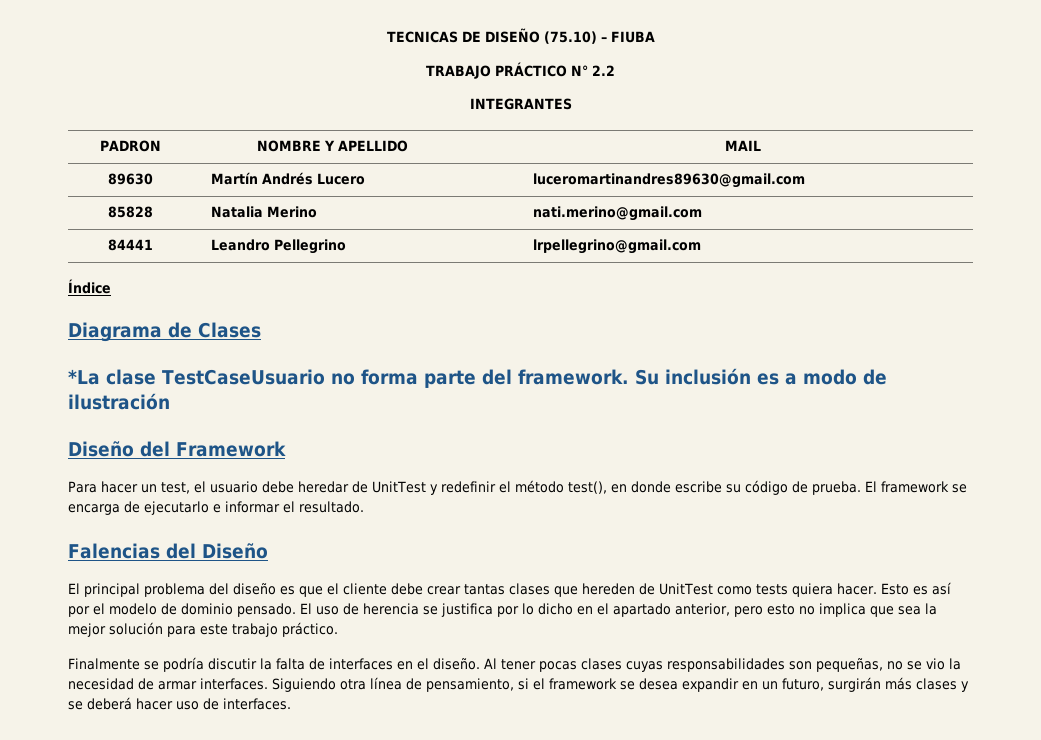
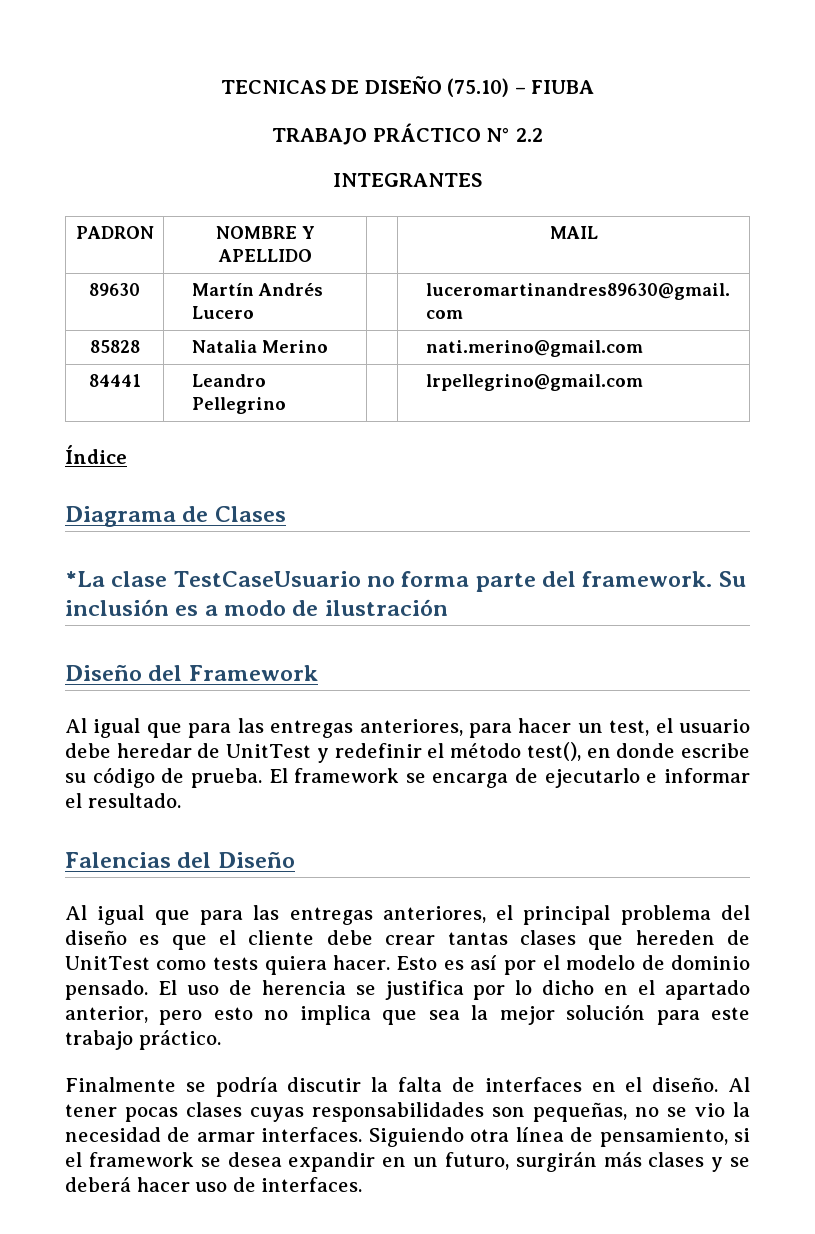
[68,481,97,493] Para -> [65,718,512,738] Al igual que para las entregas anteriores, para
[68,583,80,594] El -> [65,905,514,925] Al igual que para las entregas anteriores, el

